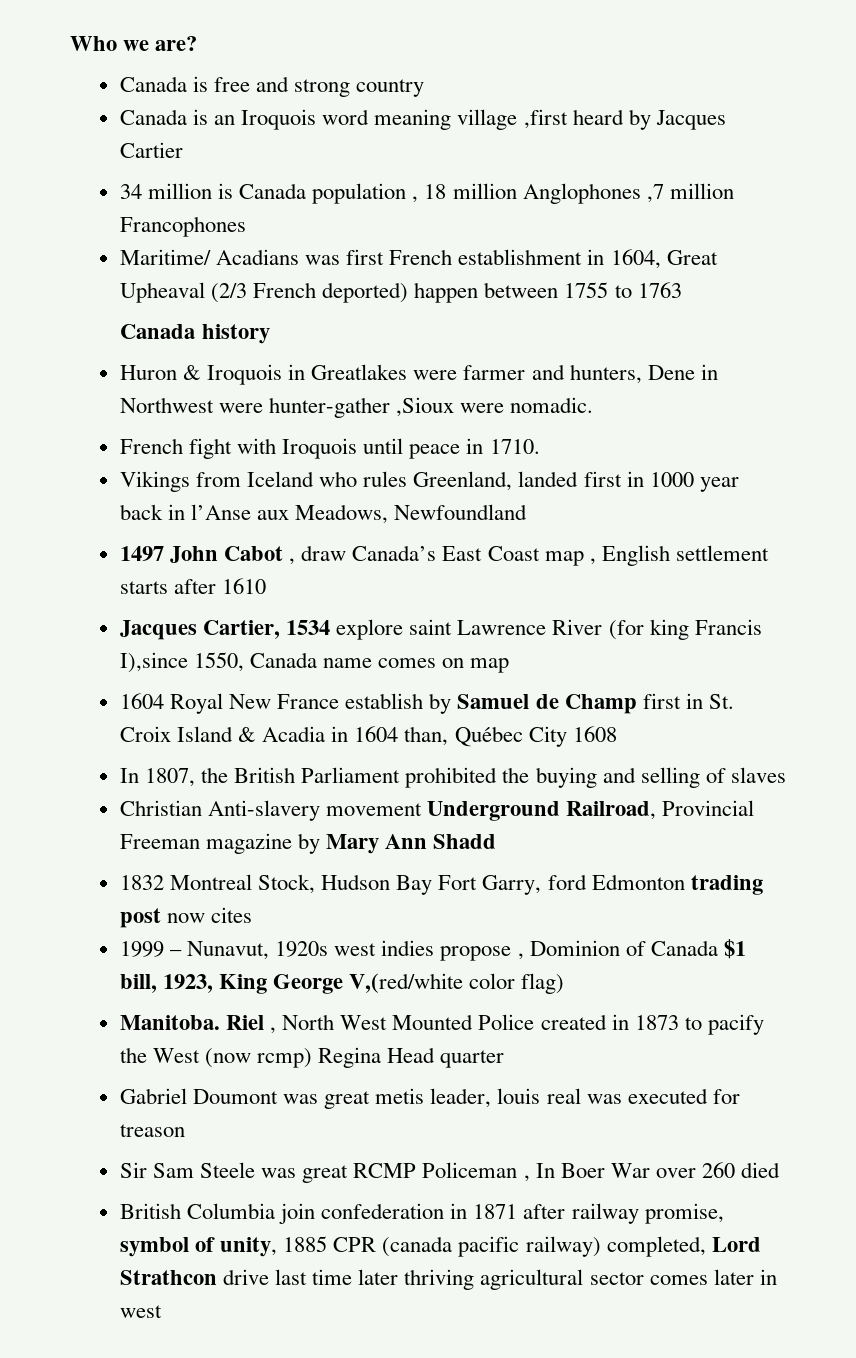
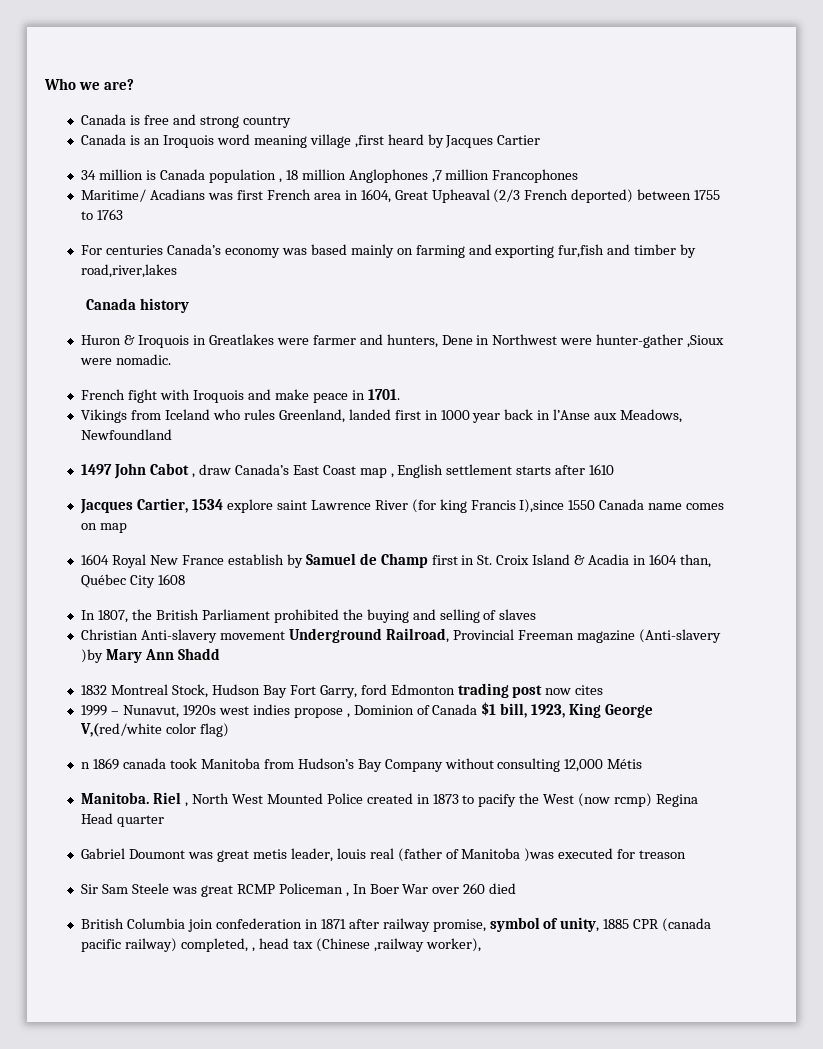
[458,249,583,265] establishment -> [313,193,341,200] area
[414,282,479,303] happen -> (634, 196) none
(682, 290) none -> [81,244,697,258] [81,264,178,278] // For centuries Canada’s economy was based mainly on farming and exporting fur,fish and timber by road,river,lakes
[363,438,404,454] until -> [247,389,309,400] and make
[489,439,540,454] 1710. -> [367,389,400,400] 1701.
[194,652,245,672] 1550, -> [568,500,596,510] 1550
[298,833,321,854] by -> [638,629,721,643] [81,649,104,663] (Anti-slavery )by
(565, 983) none -> [81,758,643,772] // n 1869 canada took Manitoba from Hudson’s Bay Company without consulting 12,000 Métis
[586,1094,622,1104] was -> [397,848,555,862] (father of Manitoba )was
[711,1237,761,1252] [119,1269,777,1290] [119,1305,162,1318] Lord Strathcon drive last time later thriving agricultural sector comes later in west -> [252,938,481,952] , head tax (Chinese ,railway worker),

